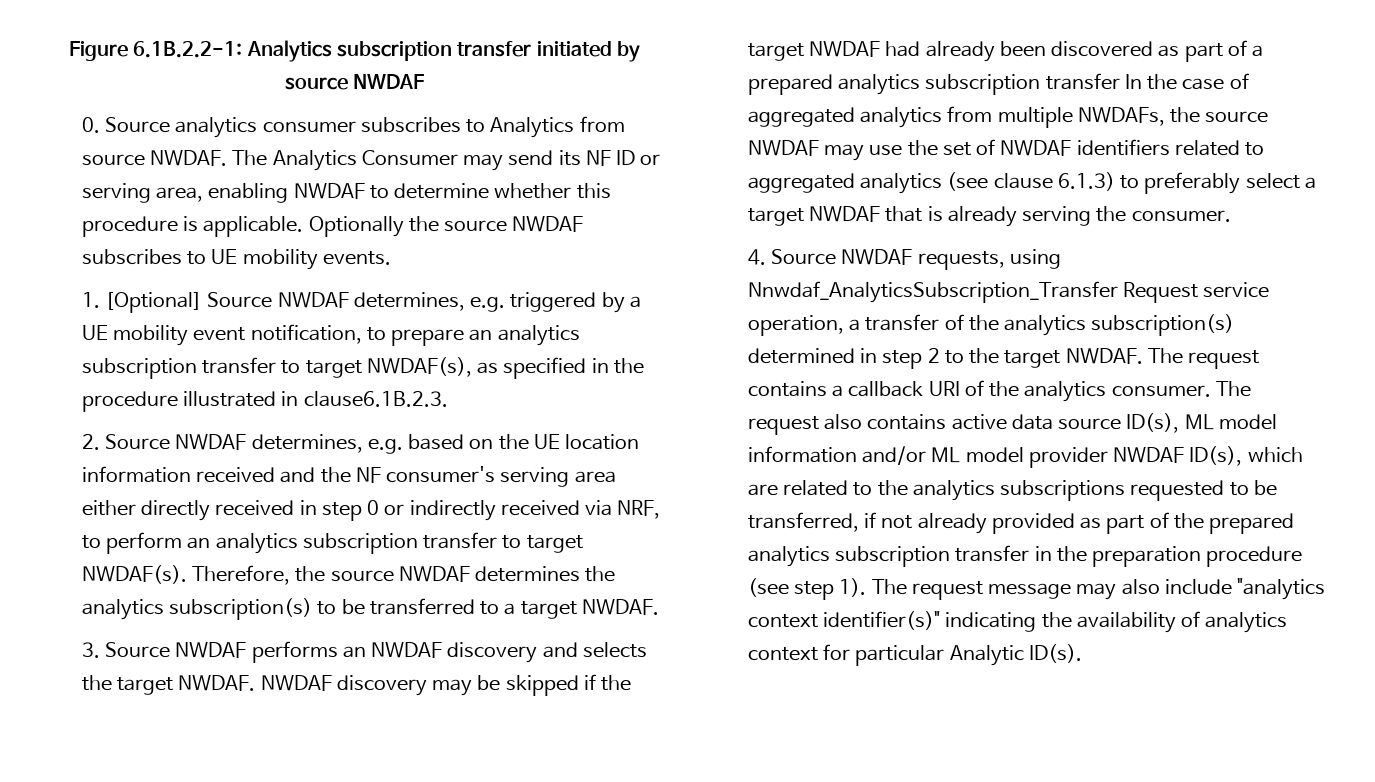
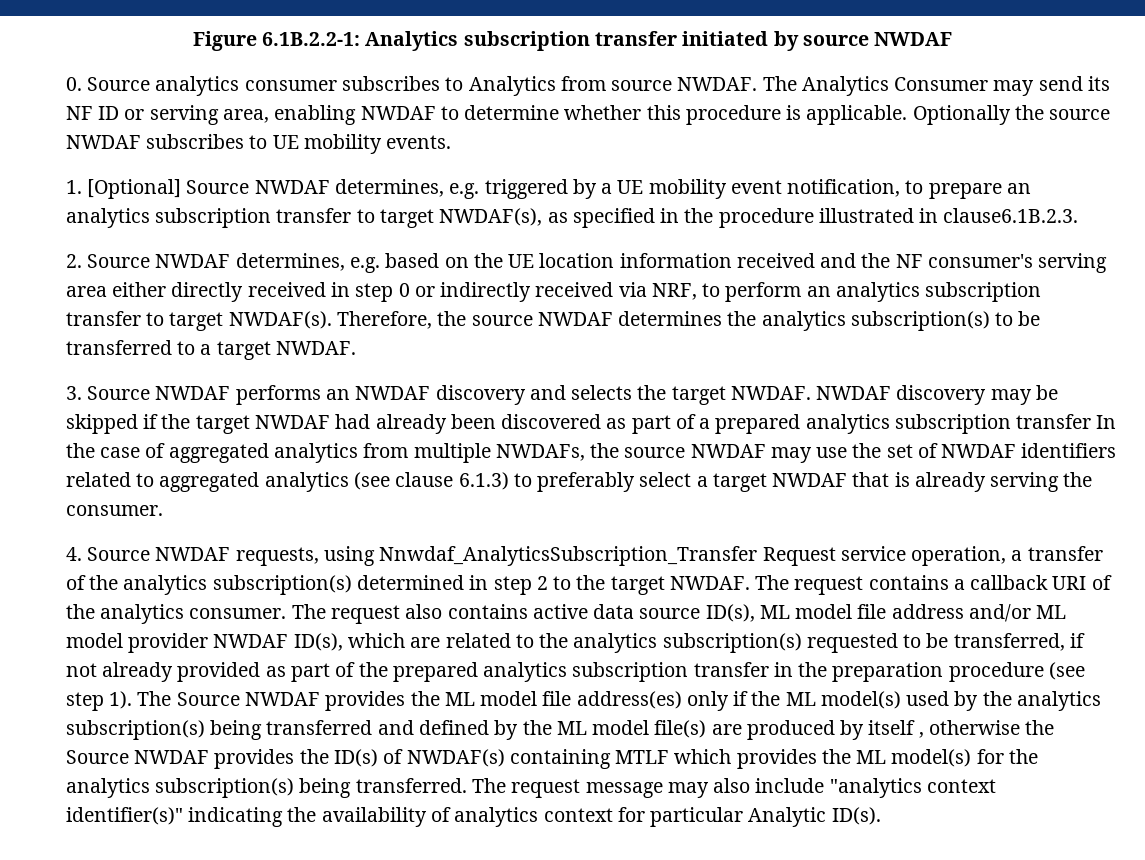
[747,446,857,463] information -> [857,604,964,619] file address
[1000,480,1126,501] subscriptions -> [662,633,802,653] subscription(s)
(907, 587) none -> [176,691,1101,711] [65,720,1055,740] [65,749,1038,769] [65,778,506,798] Source NWDAF provides the ML model file address(es) only if the ML model(s) used by the analytics subscription(s) being transferred and defined by the ML model file(s) are produced by itself , otherwise the Source NWDAF provides the ID(s) of NWDAF(s) containing MTLF which provides the ML model(s) for the analytics subscription(s) being transferred. The

